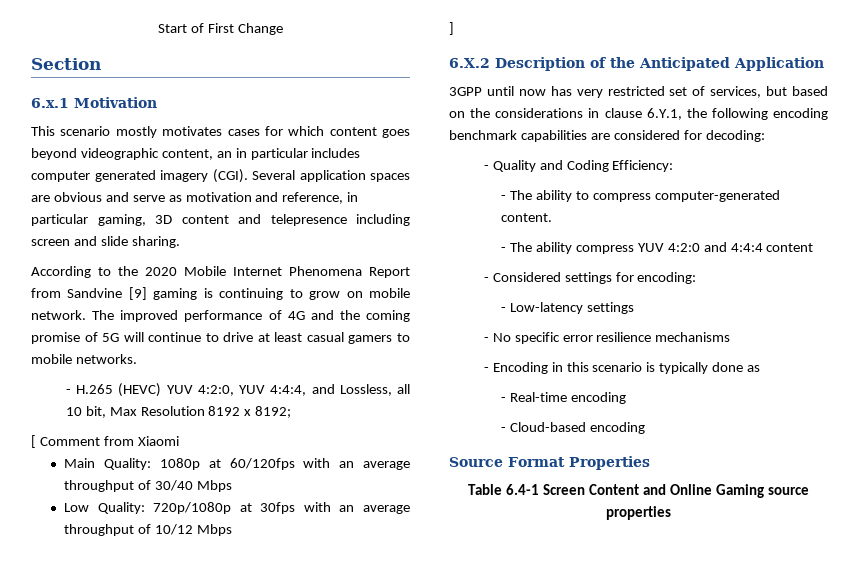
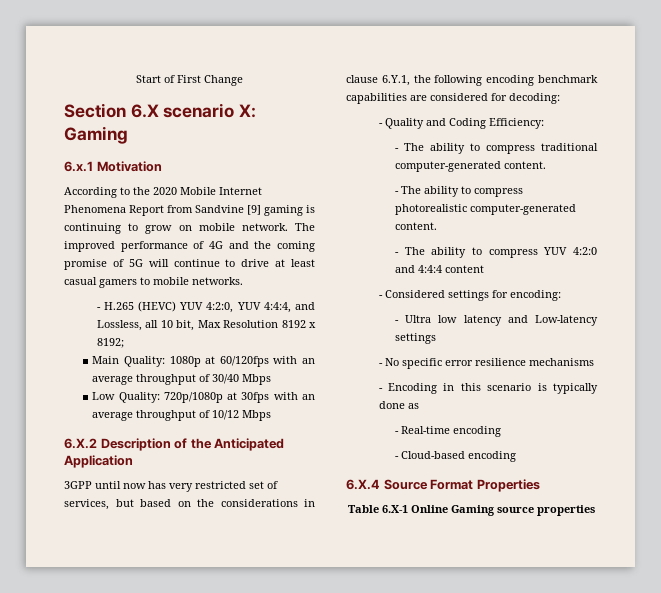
[31,97,157,108] [31,126,410,138] [31,148,361,160] [31,169,410,183] [31,192,359,204] [31,214,410,226] [31,236,180,248] // 6.x.1 Motivation // This scenario mostly motivates cases for which content goes beyond videographic content, an in particular includes computer generated imagery (CGI). Several application spaces are obvious and serve as motivation and reference, in particular gaming, 3D content and telepresence including screen and slide sharing. -> [130,103,257,118] [64,126,128,144] [64,161,162,172] 6.X scenario X: Gaming // 6.x.1 Motivation
[31,435,179,448] // [ Comment from Xiaomi -> (124, 343) none
[449,22,454,35] // ] -> (272, 415) none
[654,190,780,202] [501,213,553,222] [501,242,572,254] computer-generated content. // - The ability -> [541,143,598,151] [394,161,546,172] [394,186,523,197] [394,204,576,215] [394,222,437,230] [394,247,482,258] traditional computer-generated content. // - The ability to compress photorealistic computer-generated content. // - The ability to
(507, 309) none -> [405,315,528,326] Ultra low latency and
(645, 428) none -> [346,479,380,490] 6.X.4
[506,484,666,495] 6.4-1 Screen Content and -> [382,505,408,513] 6.X-1

